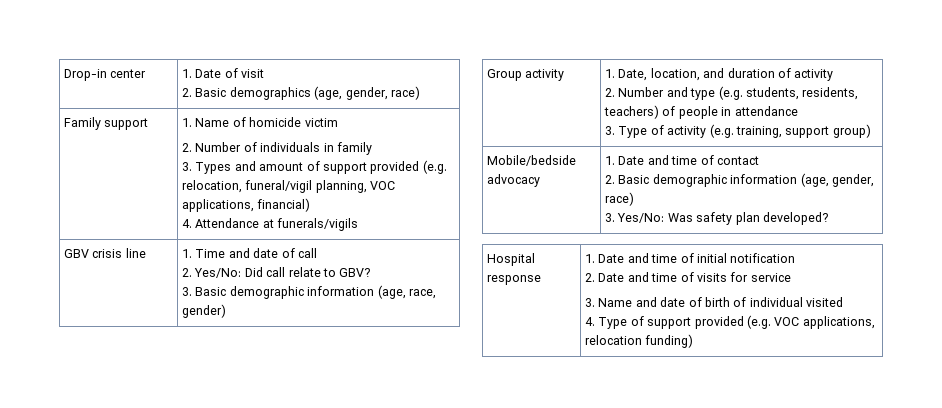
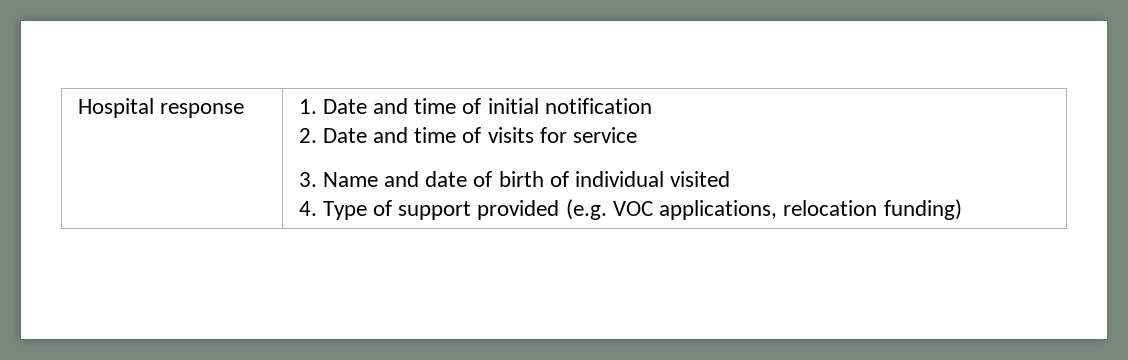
[64,69,147,81] [182,68,265,78] [182,86,420,100] [64,117,149,130] [182,117,338,127] [182,142,372,155] [182,160,447,174] [182,180,396,193] [182,198,311,212] [182,218,359,231] [64,248,146,258] [182,248,317,258] [182,267,371,278] [182,285,436,299] [182,304,227,318] [487,69,565,81] [605,68,834,81] [605,86,859,100] [604,105,798,119] [605,124,871,138] [487,155,577,166] [487,174,541,187] [605,155,759,165] [605,173,874,187] [605,192,635,206] [605,212,828,225] Drop-in center | 1. Date of visit // 2. Basic demographics (age, gender, race) // Family support | 1. Name of homicide victim // 2. Number of individuals in family // 3. Types and amount of support provided (e.g. relocation, funeral/vigil planning, VOC applications, financial) // 4. Attendance at funerals/vigils // GBV crisis line | 1. Time and date of call // 2. Yes/No: Did call relate to GBV? // 3. Basic demographic information (age, race, gender) // Group activity | 1. Date, location, and duration of activity // 2. Number and type (e.g. students, residents, teachers) of people in attendance // 3. Type of activity (e.g. training, support group) // Mobile/bedside advocacy | 1. Date and time of contact // 2. Basic demographic information (age, gender, race) // 3. Yes/No: Was safety plan developed? // -> (77, 108) none

